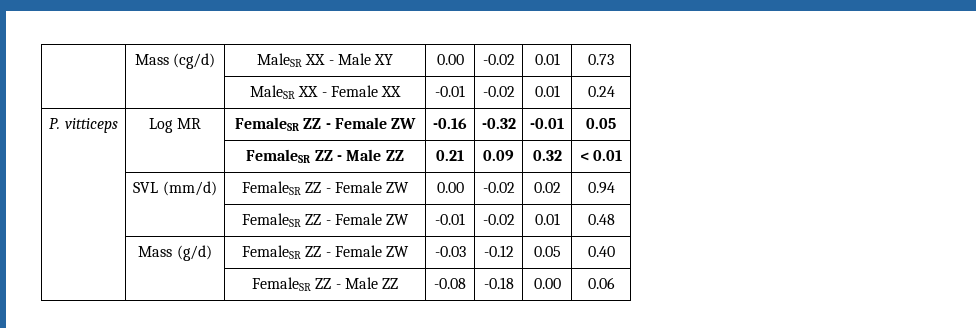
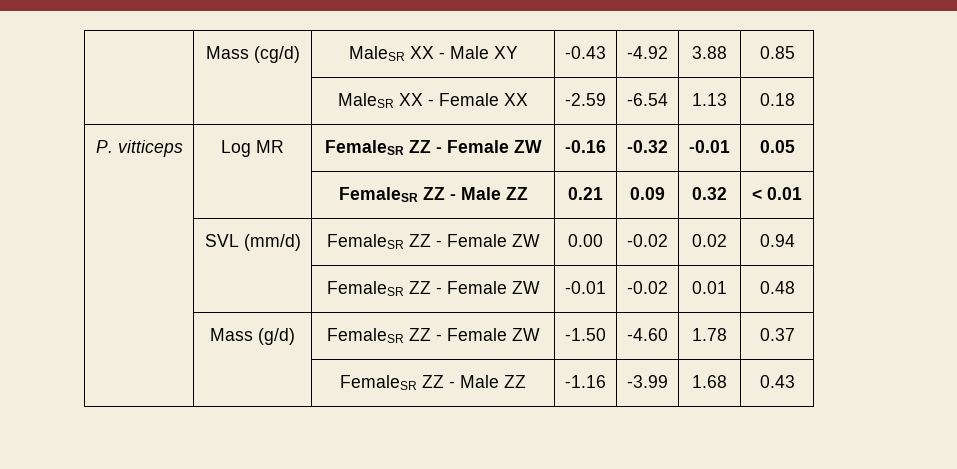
[436,54,464,65] [482,54,515,65] [534,53,560,65] [588,54,614,65] 0.00 | -0.02 | 0.01 | 0.73 -> [565,46,606,59] [627,46,668,59] [692,46,727,59] [759,46,795,59] -0.43 | -4.92 | 3.88 | 0.85
[435,85,465,97] [482,86,515,97] [534,85,560,97] [587,86,615,97] -0.01 | -0.02 | 0.01 | 0.24 -> [565,93,606,106] [627,93,668,106] [692,93,727,106] [759,93,795,106] -2.59 | -6.54 | 1.13 | 0.18
[434,246,466,257] [483,245,514,257] [533,246,561,257] [587,246,615,257] [251,277,399,291] [434,278,466,289] [483,277,514,289] [533,278,561,289] [587,277,615,289] -0.03 | -0.12 | 0.05 | 0.40 // | | FemaleSR ZZ - Male ZZ | -0.08 | -0.18 | 0.00 | 0.06 -> [565,328,606,341] [627,328,668,341] [692,328,727,341] [759,328,795,341] [340,375,526,390] [565,375,606,388] [627,375,668,388] [692,375,727,388] [759,375,795,388] -1.50 | -4.60 | 1.78 | 0.37 // | | FemaleSR ZZ - Male ZZ | -1.16 | -3.99 | 1.68 | 0.43

